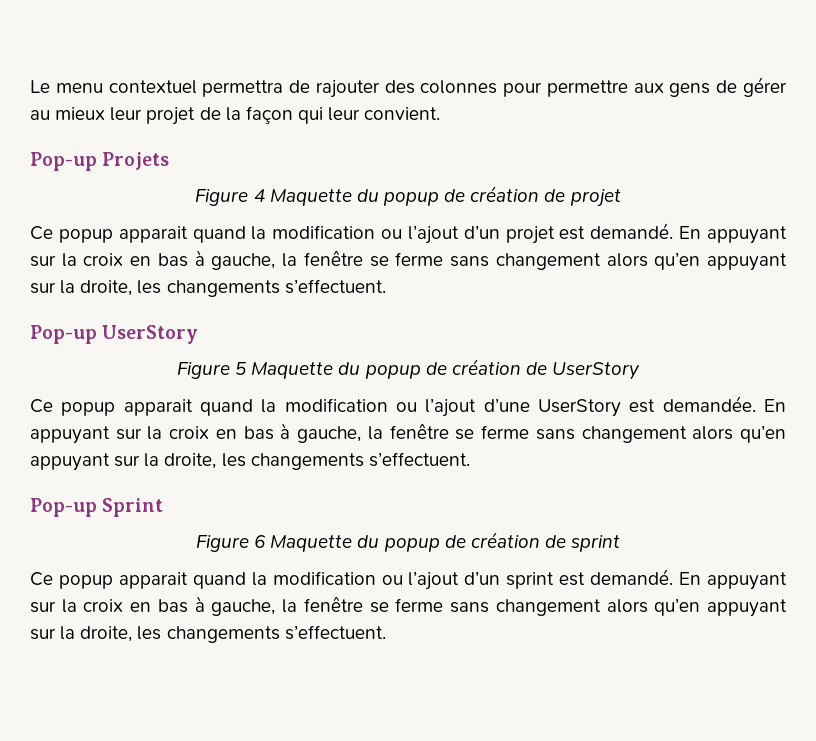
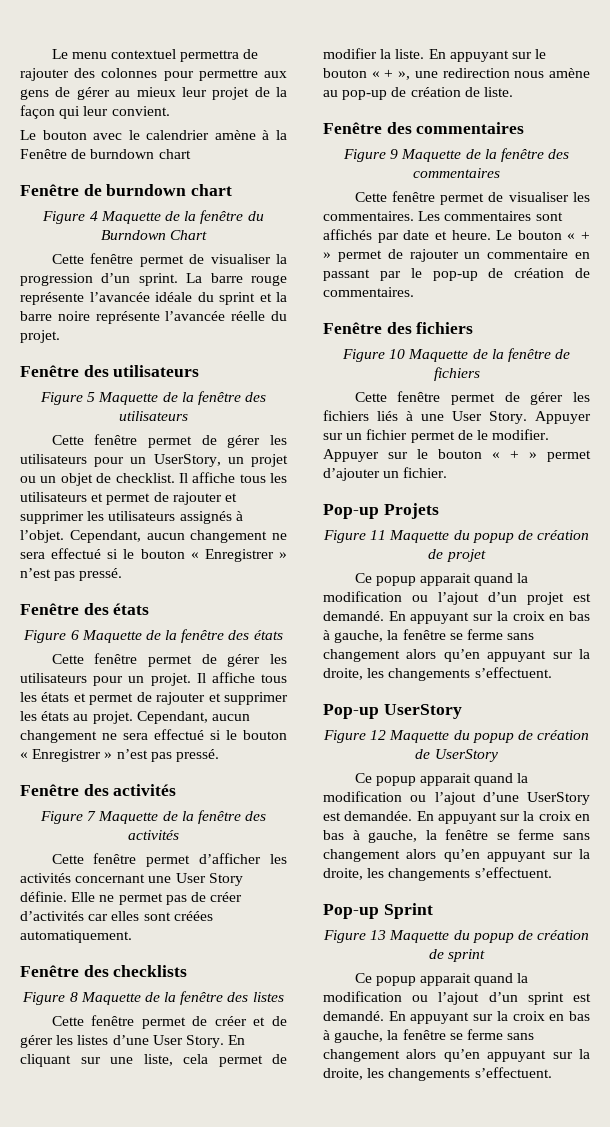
(441, 113) none -> [20,130,287,140] [20,149,191,159] [20,184,233,196] [42,210,264,224] [100,230,208,240] [51,253,287,267] [20,273,287,286] [20,292,287,305] [20,311,287,324] [20,330,60,343] [20,365,200,377] [39,391,267,405] [119,411,188,421] [51,434,287,448] [20,454,288,467] [20,472,287,486] [20,492,237,505] [20,511,243,524] [20,530,287,543] [20,548,287,562] [20,568,123,581] [20,603,150,615] [23,629,283,643] [51,653,287,667] [20,672,287,686] [20,692,288,705] [20,711,250,724] [20,729,287,743] [20,749,219,762] [20,784,177,796] [39,810,267,824] [128,830,179,840] [51,853,287,867] [20,873,243,886] [20,891,243,905] [20,911,213,921] [20,930,132,943] [20,965,188,977] [22,991,284,1005] [51,1015,287,1029] [20,1035,246,1048] [20,1054,287,1067] [323,48,547,62] [323,68,590,80] [323,87,513,100] [323,122,525,134] [342,148,570,162] [413,168,500,178] [354,191,590,205] [323,211,563,221] [323,229,590,243] [323,249,590,262] [323,268,590,281] [323,287,414,297] [323,322,474,334] [341,348,571,362] [433,367,480,381] [354,391,590,405] [323,410,591,424] [323,429,550,443] [323,449,591,462] [323,467,448,481] // Le bouton avec le calendrier amène à la Fenêtre de burndown chart // Fenêtre de burndown chart // Figure 4 Maquette de la fenêtre du Burndown Chart // Cette fenêtre permet de visualiser la progression d’un sprint. La barre rouge représente l’avancée idéale du sprint et la barre noire représente l’avancée réelle du projet. // Fenêtre des utilisateurs // Figure 5 Maquette de la fenêtre des utilisateurs // Cette fenêtre permet de gérer les utilisateurs pour un UserStory, un projet ou un objet de checklist. Il affiche tous les utilisateurs et permet de rajouter et supprimer les utilisateurs assignés à l’objet. Cependant, aucun changement ne sera effectué si le bouton « Enregistrer » n’est pas pressé. // Fenêtre des états // Figure 6 Maquette de la fenêtre des états // Cette fenêtre permet de gérer les utilisateurs pour un projet. Il affiche tous les états et permet de rajouter et supprimer les états au projet. Cependant, aucun changement ne sera effectué si le bouton « Enregistrer » n’est pas pressé. // Fenêtre des activités // Figure 7 Maquette de la fenêtre des activités // Cette fenêtre permet d’afficher les activités concernant une User Story définie. Elle ne permet pas de créer d’activités car elles sont créées automatiquement. // Fenêtre des checklists // Figure 8 Maquette de la fenêtre des listes // Cette fenêtre permet de créer et de gérer les listes d’une User Story. En cliquant sur une liste, cela permet de modifier la liste. En appuyant sur le bouton « + », une redirection nous amène au pop-up de création de liste. // Fenêtre des commentaires // Figure 9 Maquette de la fenêtre des commentaires // Cette fenêtre permet de visualiser les commentaires. Les commentaires sont affichés par date et heure. Le bouton « + » permet de rajouter un commentaire en passant par le pop-up de création de commentaires. // Fenêtre des fichiers // Figure 10 Maquette de la fenêtre de fichiers // Cette fenêtre permet de gérer les fichiers liés à une User Story. Appuyer sur un fichier permet de le modifier. Appuyer sur le bouton « + » permet d’ajouter un fichier.
[253,189,265,202] 4 -> [370,530,387,540] 11
[235,362,247,375] 5 -> [370,730,387,740] 12
[254,535,267,548] 6 -> [370,930,387,940] 13

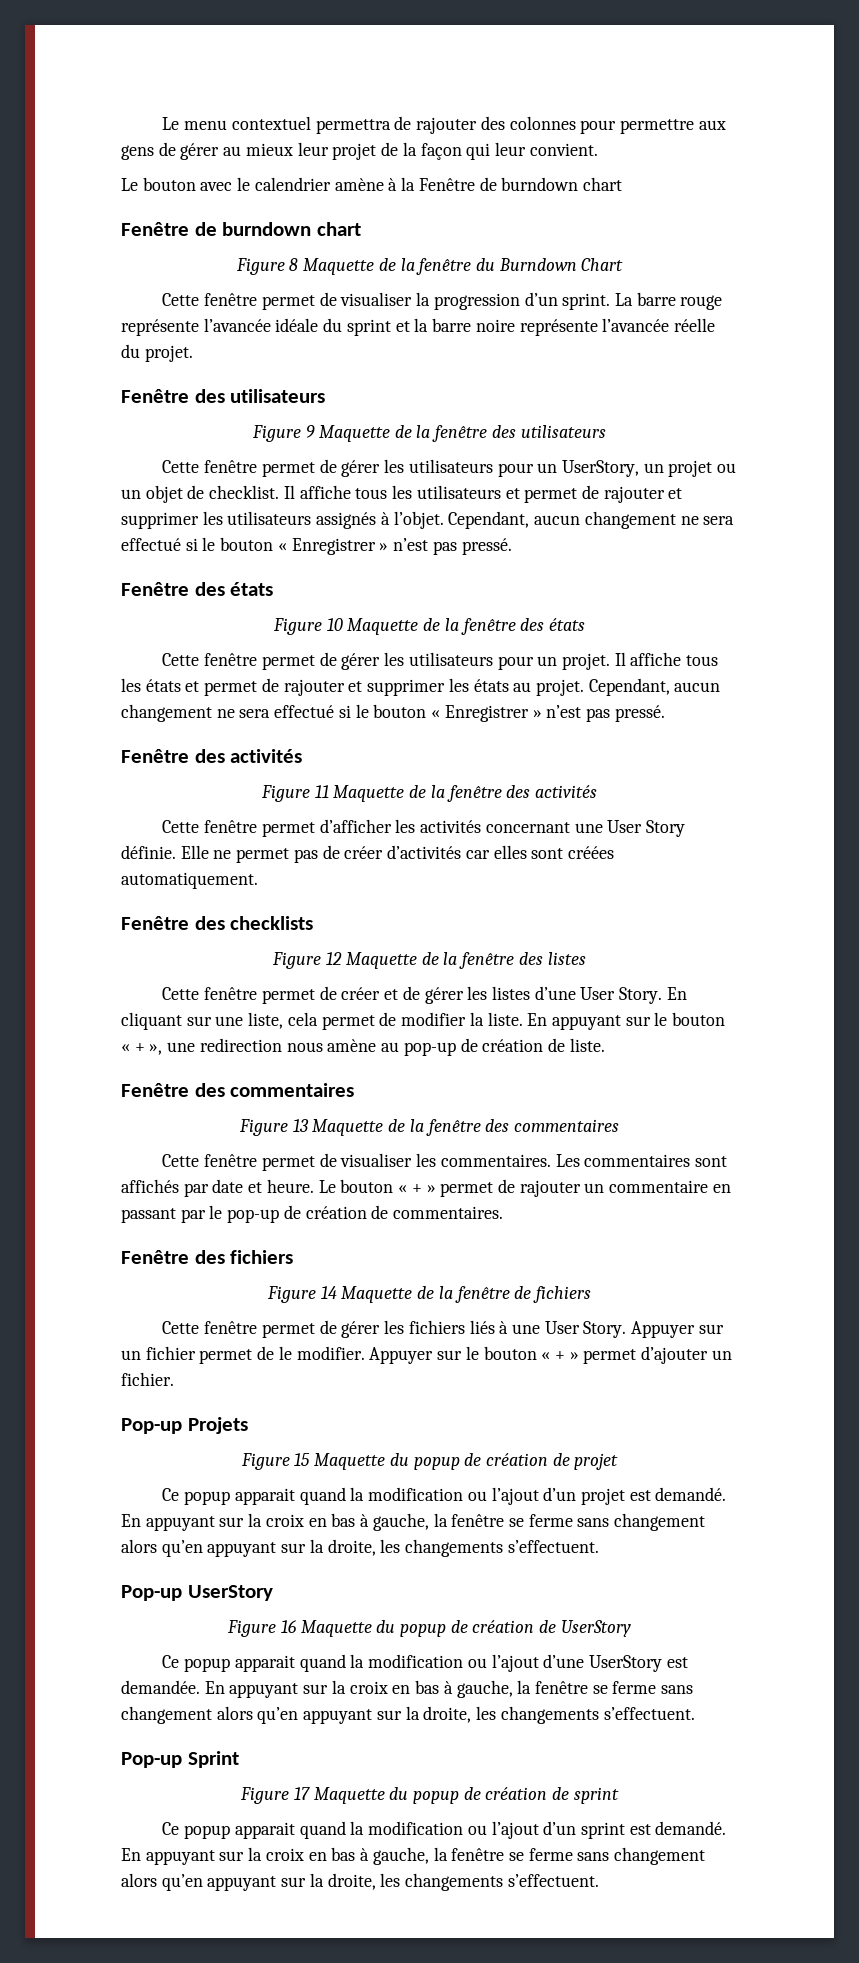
[89,211,98,221] 4 -> [289,258,299,271] 8
[87,392,96,402] 5 -> [306,425,316,438] 9
[70,630,79,640] 6 -> [326,618,343,631] 10
[87,811,97,821] 7 -> [314,785,329,798] 11
[69,992,78,1002] 8 -> [326,952,343,965] 12
[390,149,399,159] 9 -> [292,1119,309,1132] 13
[389,349,406,359] 10 -> [320,1286,337,1299] 14
[370,530,387,540] 11 -> [294,1453,311,1466] 15
[370,730,387,740] 12 -> [280,1620,296,1633] 16
[370,930,387,940] 13 -> [293,1787,310,1800] 17

